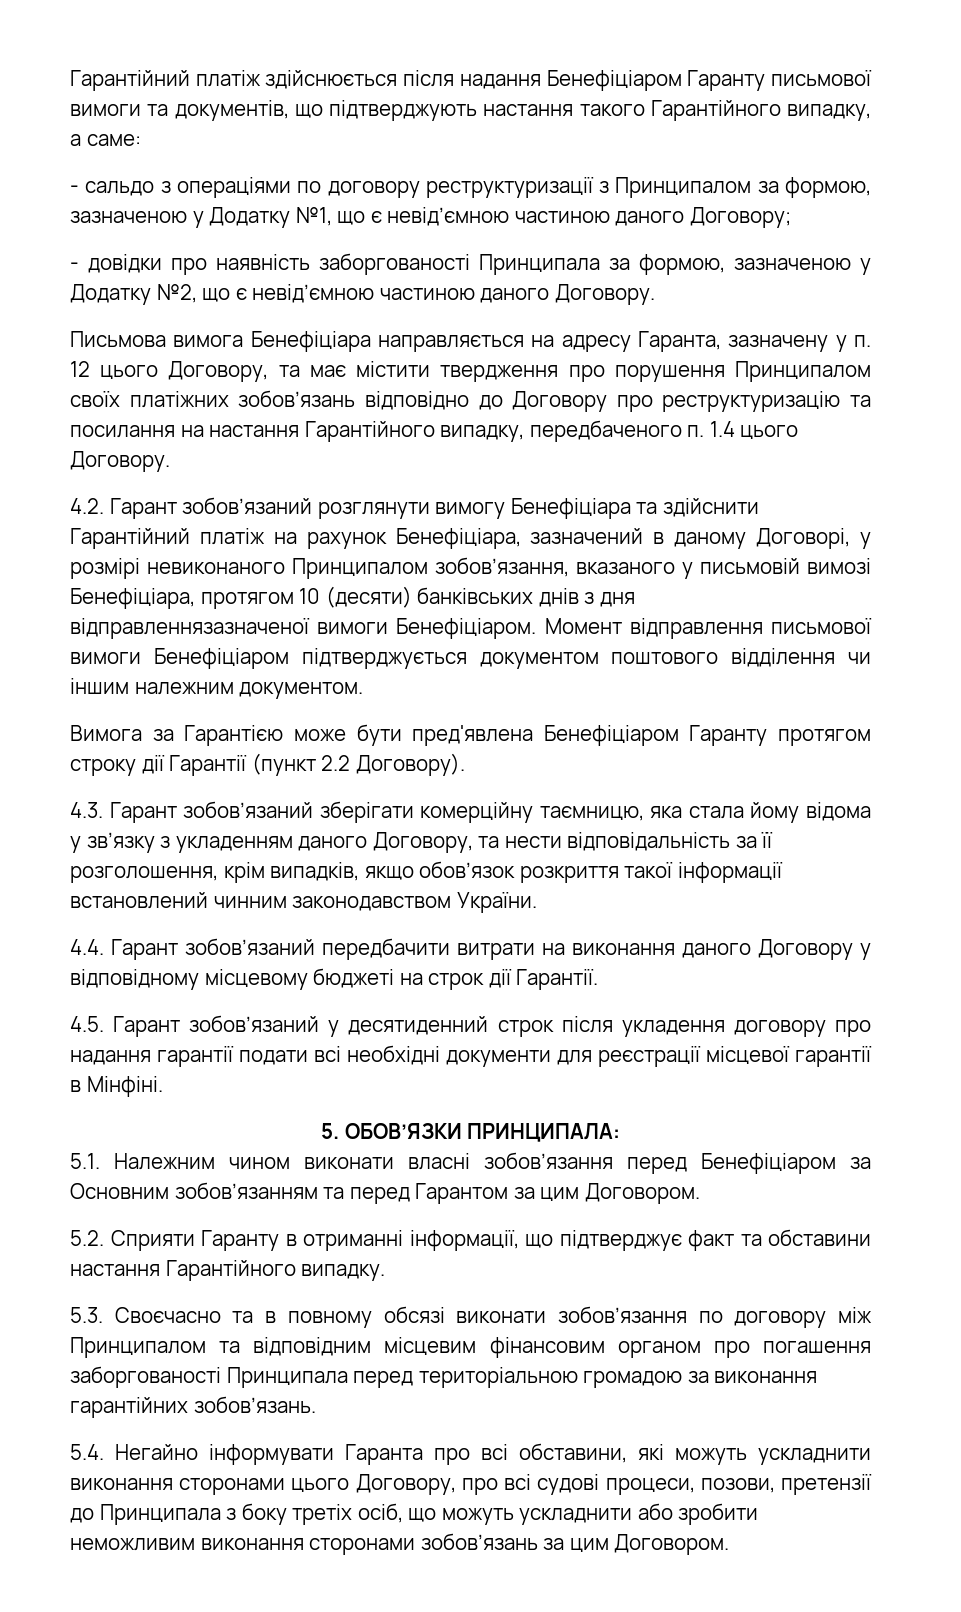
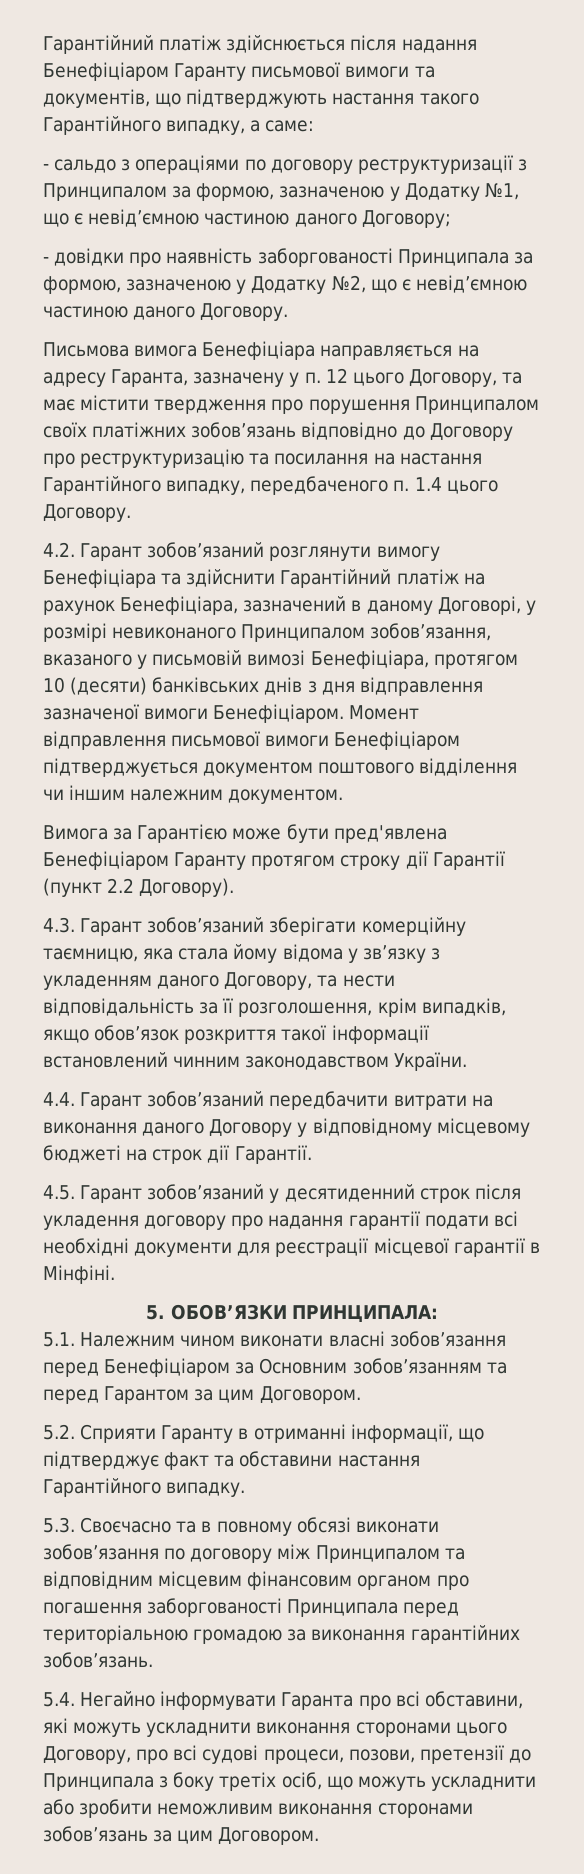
[70,618,310,639] відправленнязазначеної -> [359,677,483,696] [43,704,139,720] відправлення зазначеної

